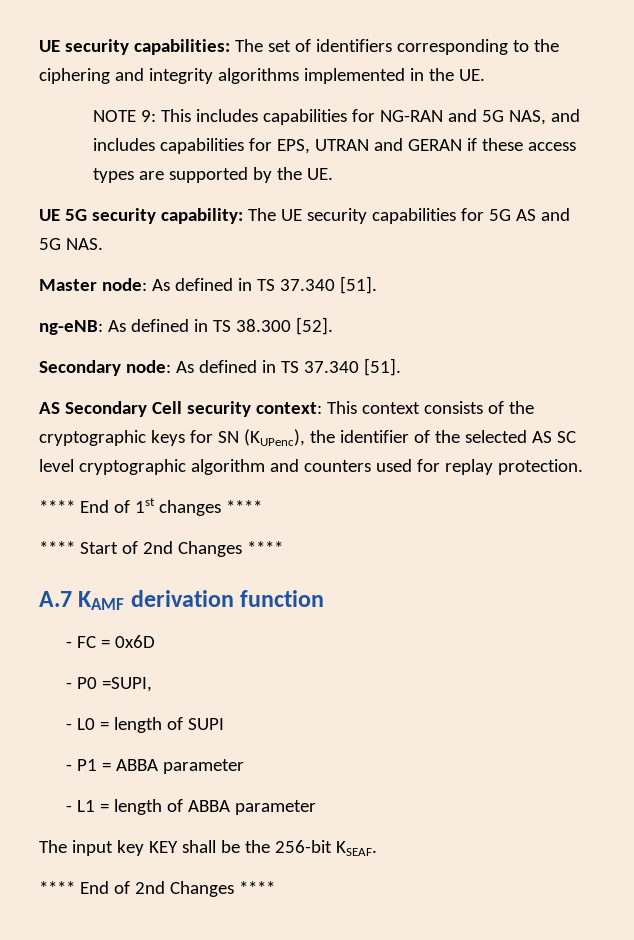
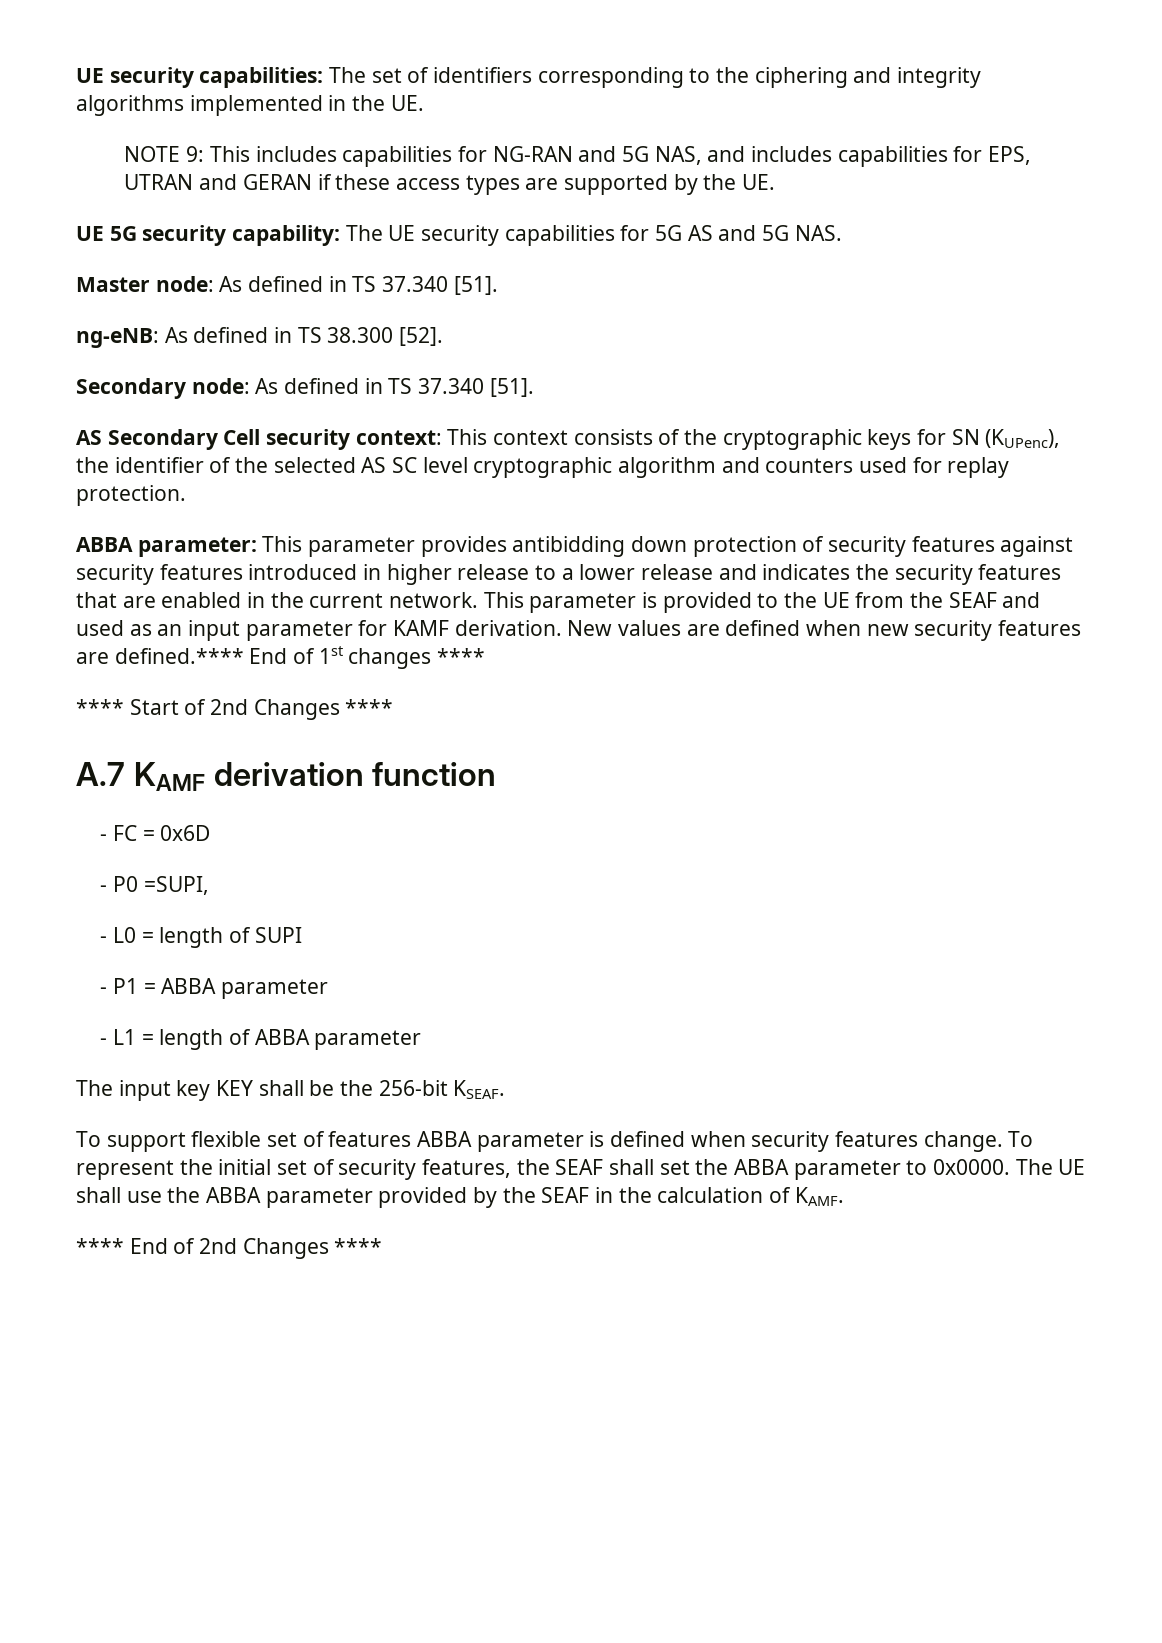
[39,500,75,513] **** -> [76,536,1074,557] [76,564,1062,585] [76,592,1041,613] [76,620,1082,641] [76,648,244,664] ABBA parameter: This parameter provides antibidding down protection of security features against security features introduced in higher release to a lower release and indicates the security features that are enabled in the current network. This parameter is provided to the UE from the SEAF and used as an input parameter for KAMF derivation. New values are defined when new security features are defined.****
(377, 848) none -> [76,1131,1034,1152] [76,1159,1086,1180] [76,1187,844,1208] // To support flexible set of features ABBA parameter is defined when security features change. To represent the initial set of security features, the SEAF shall set the ABBA parameter to 0x0000. The UE shall use the ABBA parameter provided by the SEAF in the calculation of KAMF.

